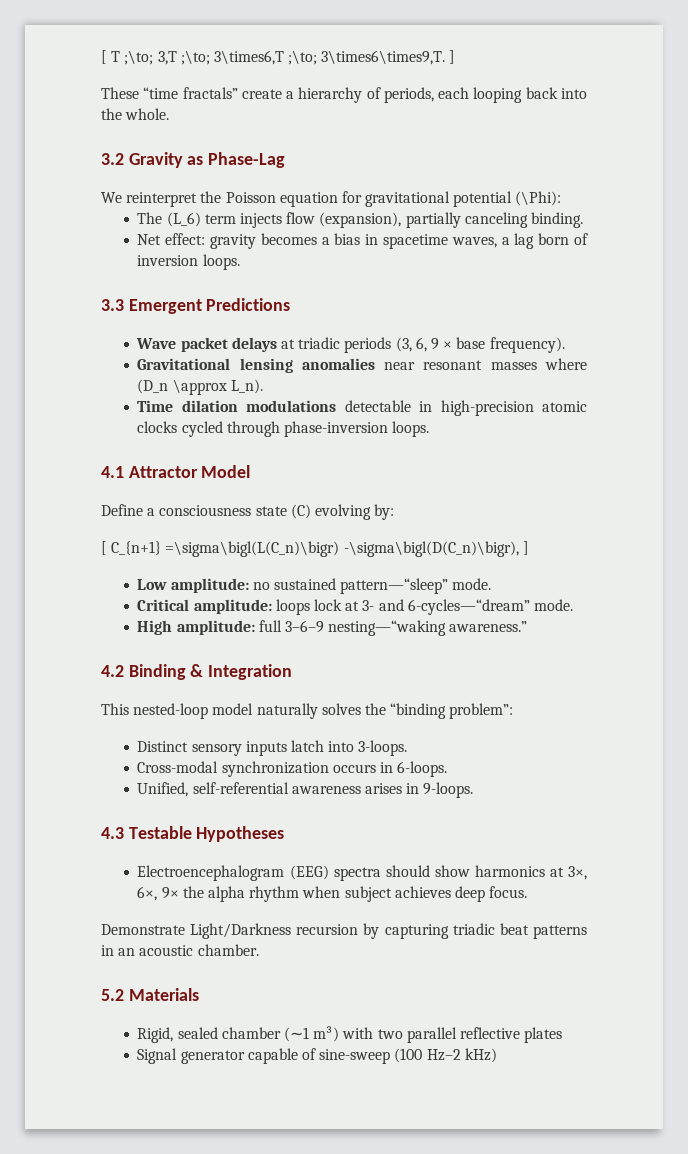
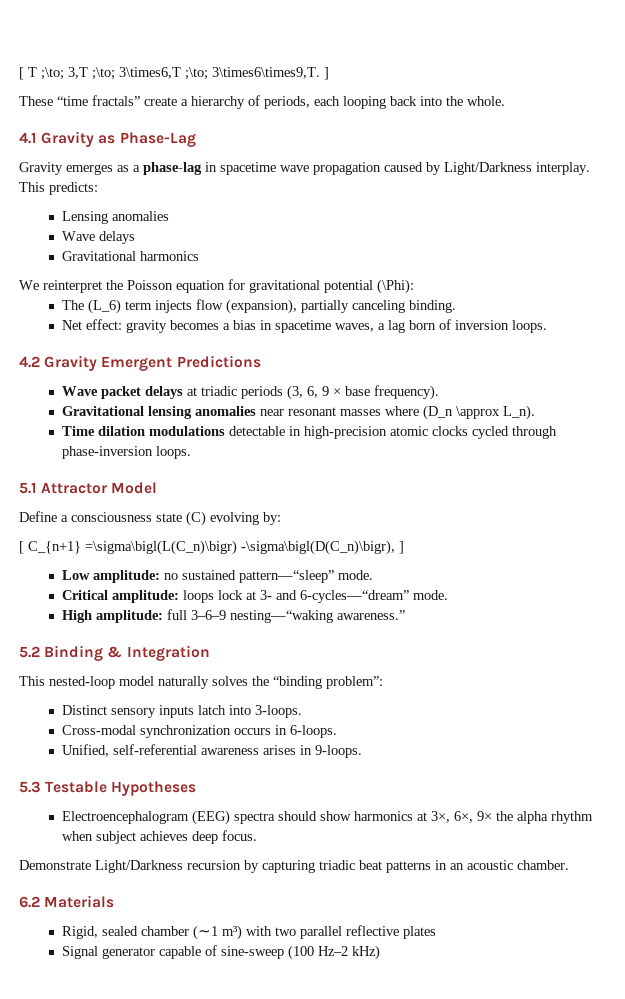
[101,153,124,165] 3.2 -> [19,132,37,144] 4.1
(286, 160) none -> [19,162,590,175] [19,182,98,195] [61,211,169,224] [61,231,135,244] [61,251,199,261] // Gravity emerges as a phase-lag in spacetime wave propagation caused by Light/Darkness interplay. This predicts: // Lensing anomalies // Wave delays // Gravitational harmonics
[101,299,124,311] 3.3 -> [19,355,98,371] 4.2 Gravity
[101,466,124,478] 4.1 -> [19,482,37,494] 5.1
[101,665,124,677] 4.2 -> [19,646,40,658] 5.2
[101,827,124,839] 4.3 -> [19,781,41,793] 5.3
[101,989,124,1001] 5.2 -> [19,896,40,908] 6.2

